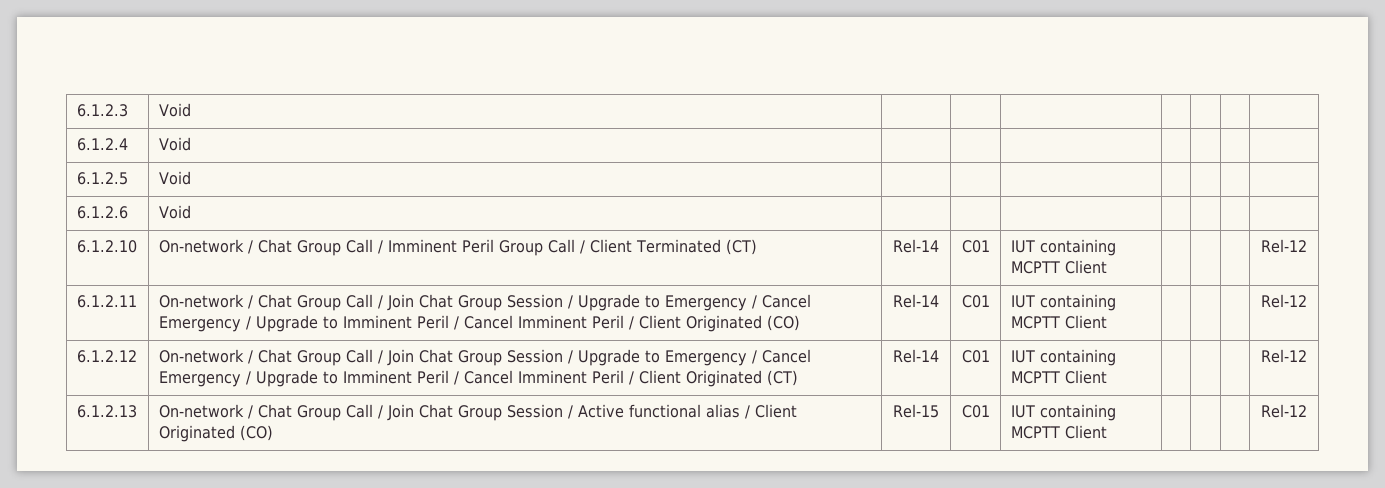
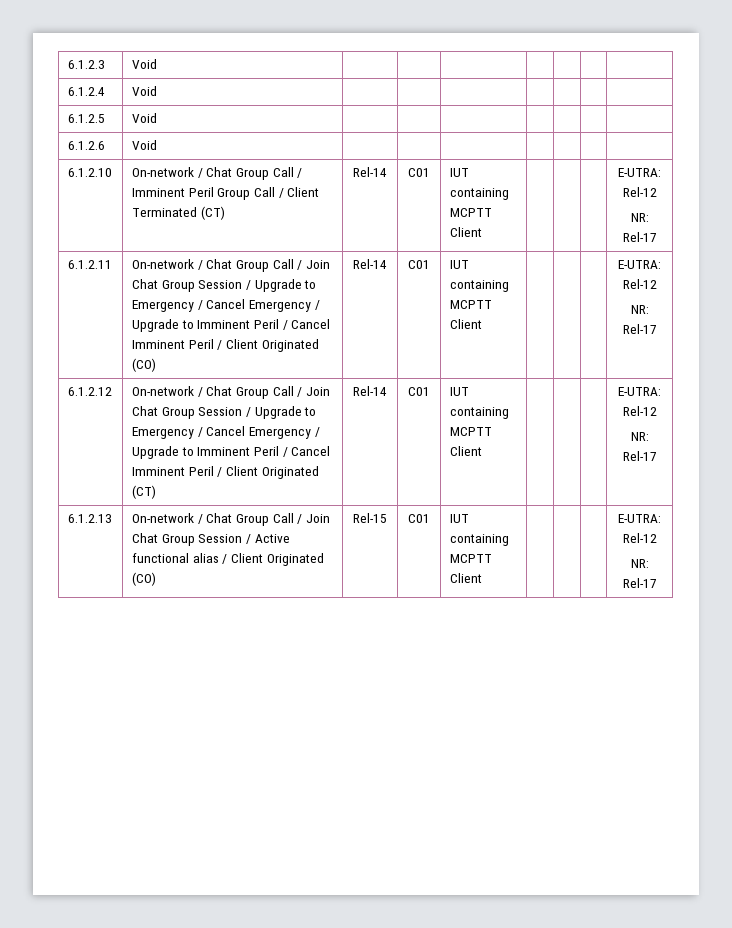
[1261,239,1307,253] Rel-12 -> [618,168,661,177] [622,187,657,197] [630,213,649,222] [622,232,657,242] E-UTRA: Rel-12 // NR: Rel-17
[1261,294,1307,308] Rel-12 -> [618,260,661,269] [622,279,657,289] [630,305,649,314] [622,324,657,334] E-UTRA: Rel-12 // NR: Rel-17
[1261,349,1307,363] Rel-12 -> [618,387,661,396] [622,406,657,416] [630,432,649,441] [622,451,657,461] E-UTRA: Rel-12 // NR: Rel-17
[1261,404,1307,418] Rel-12 -> [618,514,661,523] [622,533,657,543] [630,559,649,568] [622,578,657,588] E-UTRA: Rel-12 // NR: Rel-17

